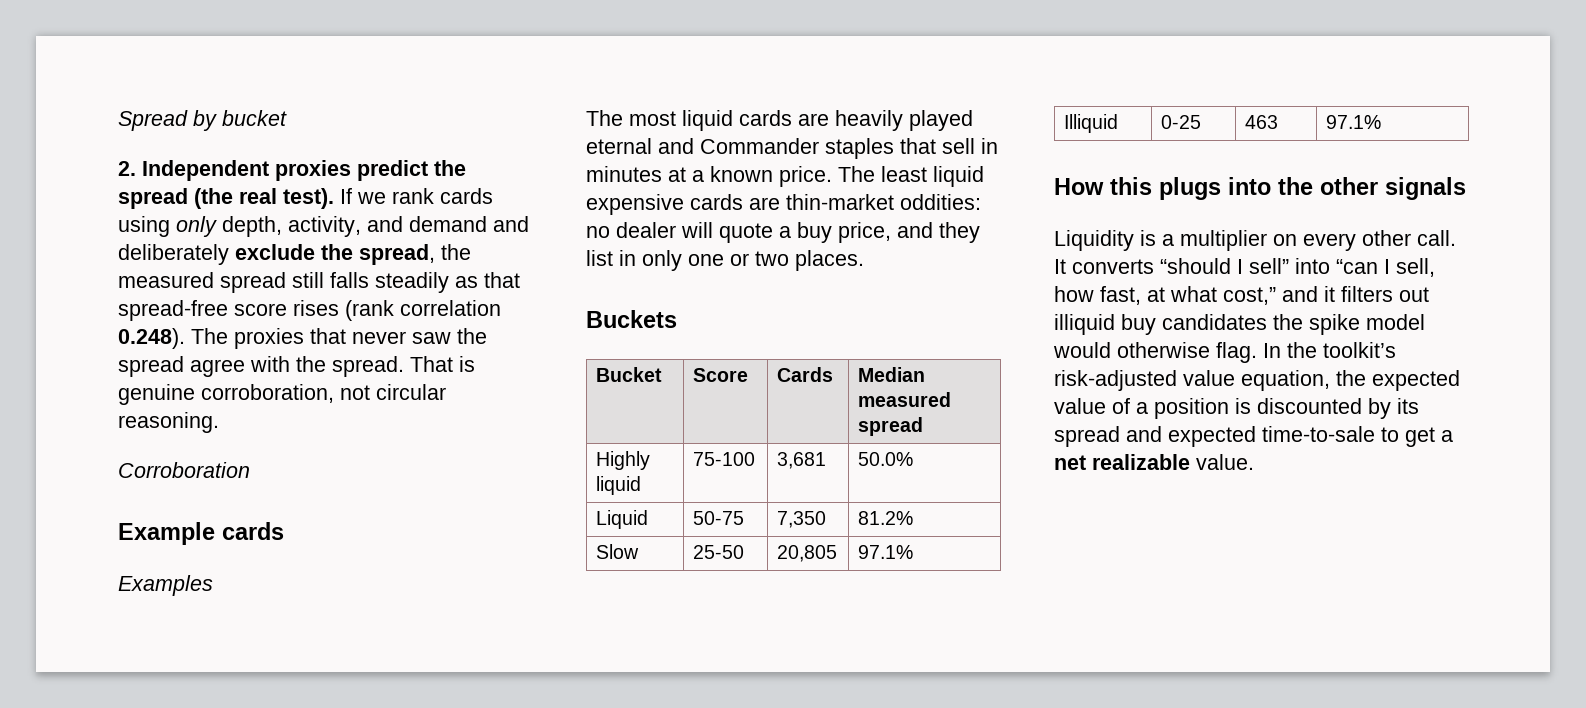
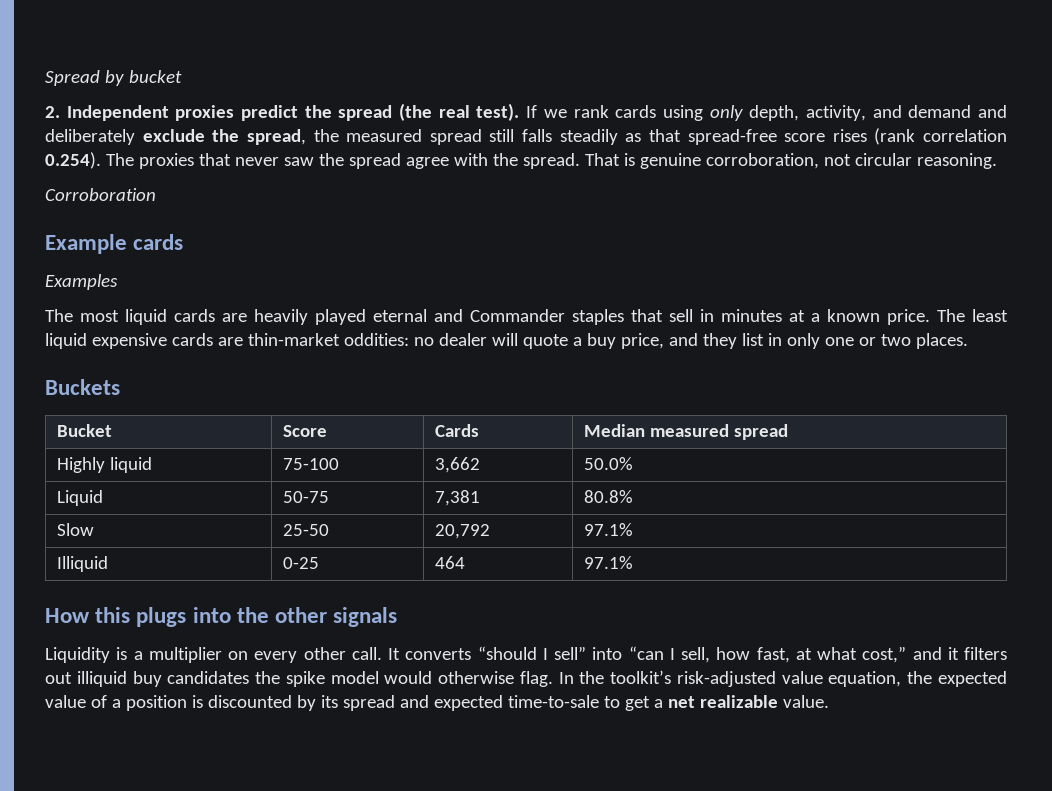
[118,328,185,349] 0.248). -> [45,152,101,169] 0.254).
[777,452,827,469] 3,681 -> [434,457,480,473] 3,662
[777,511,827,528] [858,511,914,525] 7,350 | 81.2% -> [434,490,480,506] [583,490,633,503] 7,381 | 80.8%
[777,545,838,562] 20,805 -> [434,524,490,539] 20,792
[1245,115,1279,129] 463 -> [434,556,465,569] 464

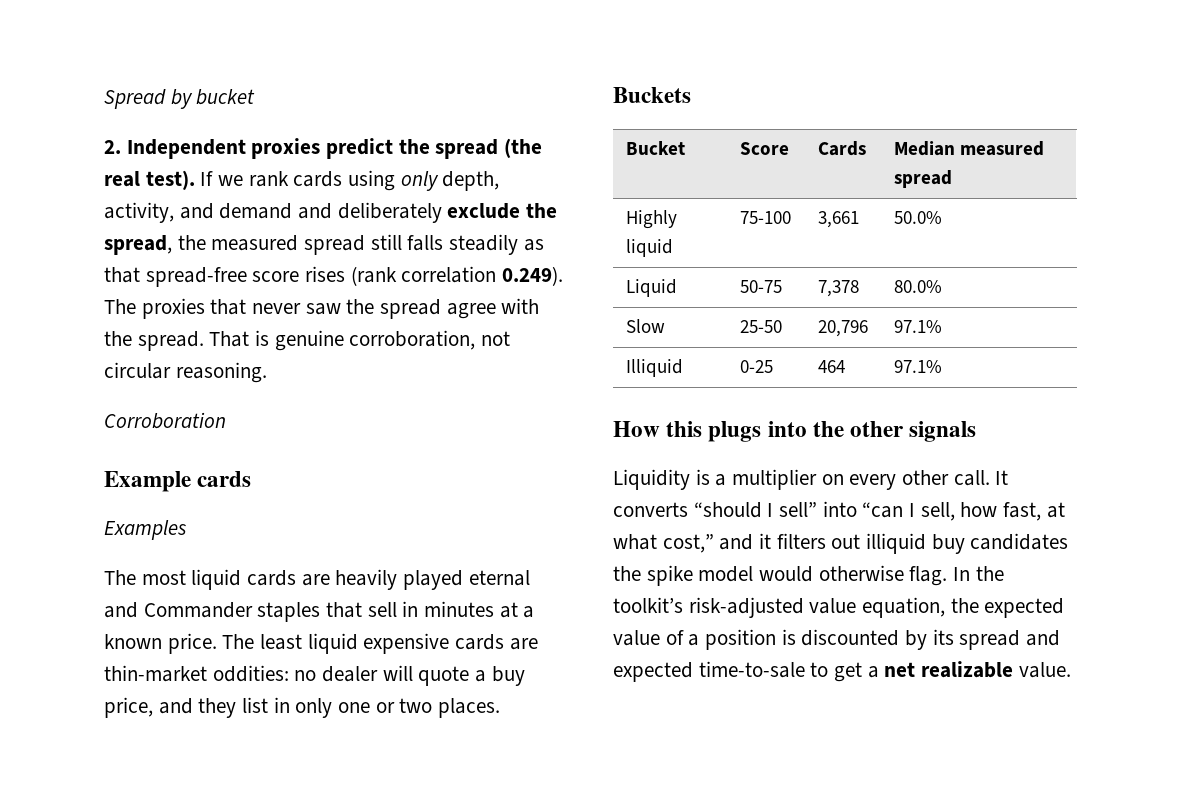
[45,152,101,169] 0.254). -> [502,266,564,286] 0.249).
[434,457,480,473] 3,662 -> [817,211,859,228] 3,661
[434,490,480,506] [583,490,633,503] 7,381 | 80.8% -> [817,280,859,297] [893,280,942,293] 7,378 | 80.0%
[434,524,490,539] 20,792 -> [817,320,868,337] 20,796

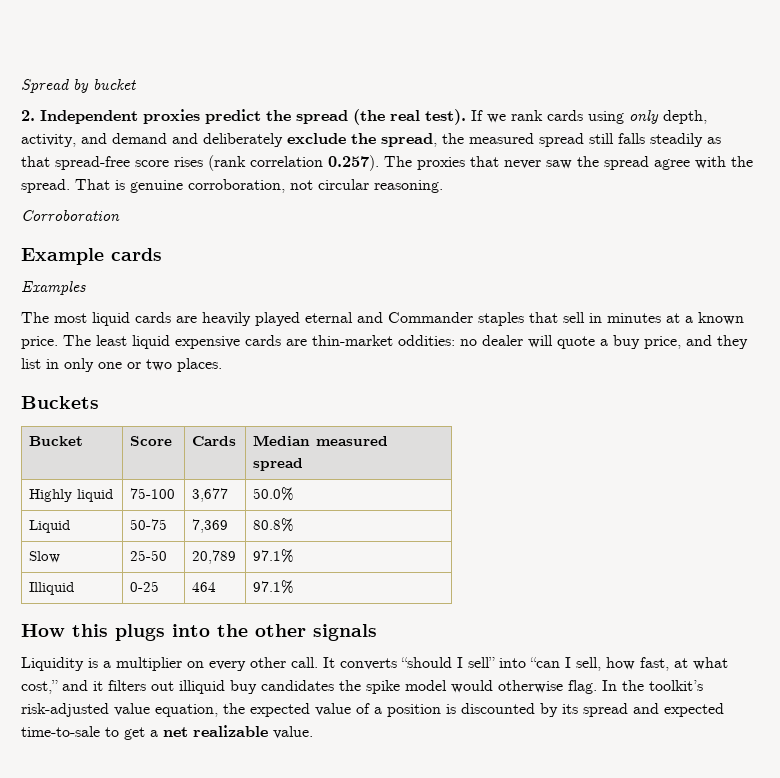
[502,266,564,286] 0.249). -> [328,155,379,171] 0.257).
[817,211,859,228] 3,661 -> [192,488,229,502] 3,677
[817,280,859,297] [893,280,942,293] 7,378 | 80.0% -> [192,519,229,533] [253,518,295,532] 7,369 | 80.8%
[817,320,868,337] 20,796 -> [192,550,237,564] 20,789

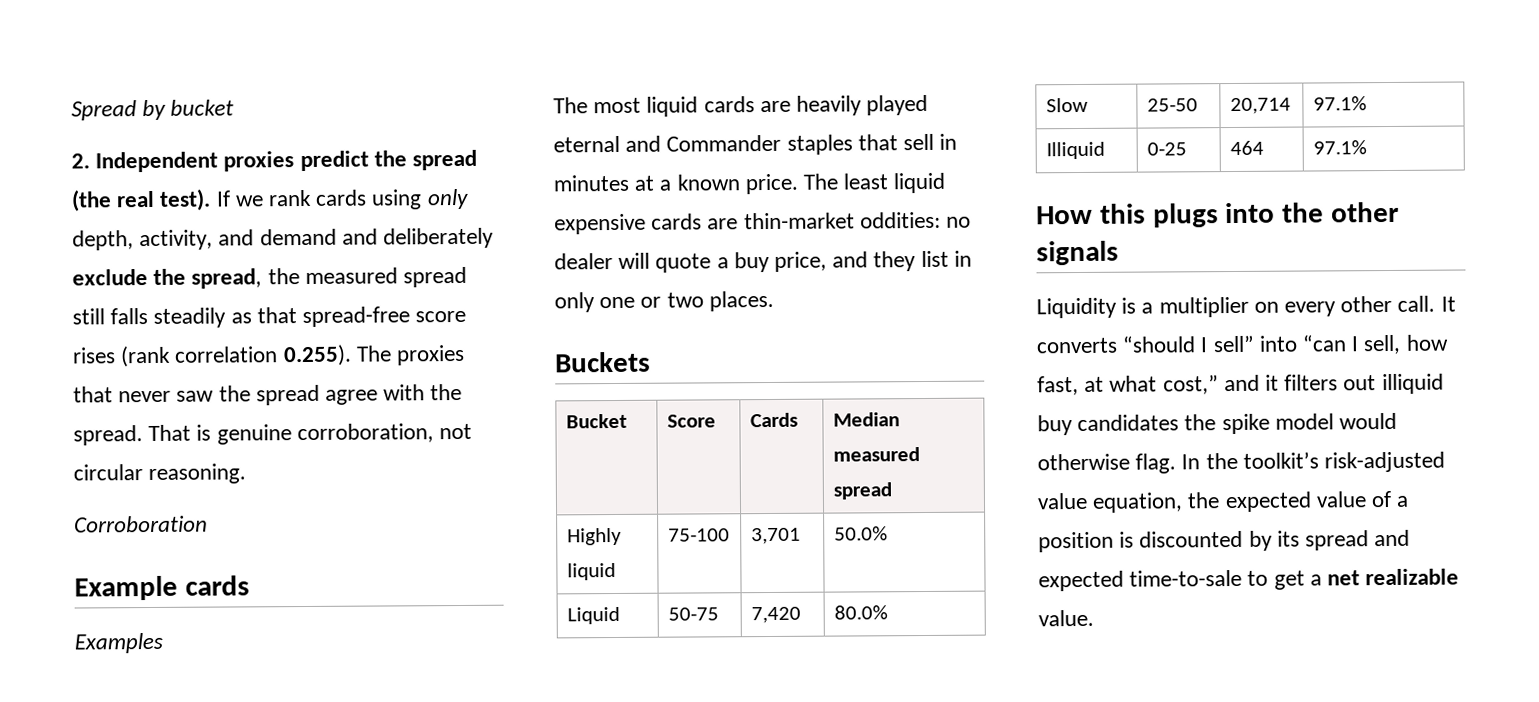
[328,155,379,171] 0.257). -> [282,344,352,367] 0.255).
[192,488,229,502] 3,677 -> [750,527,801,545] 3,701
[192,519,229,533] [253,518,295,532] 7,369 | 80.8% -> [750,606,801,624] [833,605,888,620] 7,420 | 80.0%
[192,550,237,564] 20,789 -> [1229,97,1291,115] 20,714

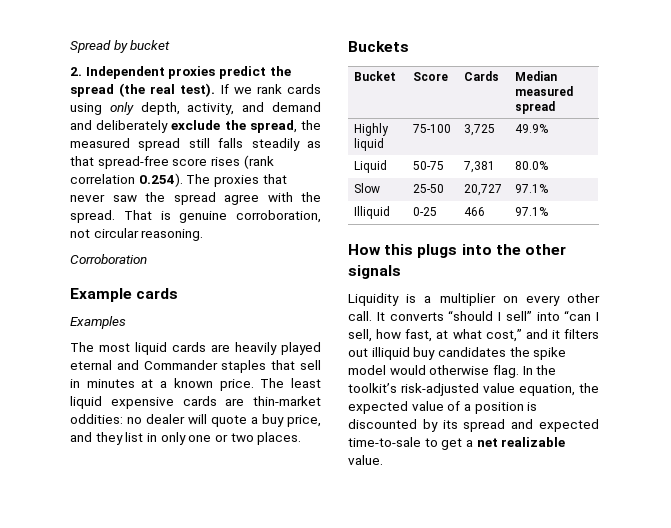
[282,344,352,367] 0.255). -> [138,173,183,187] 0.254).
[750,527,801,545] [833,526,888,541] 3,701 | 50.0% -> [463,124,495,136] [514,124,548,133] 3,725 | 49.9%
[750,606,801,624] 7,420 -> [463,161,495,173] 7,381
[1229,97,1291,115] 20,714 -> [463,184,502,196] 20,727
[1229,140,1264,156] 464 -> [463,207,485,216] 466

